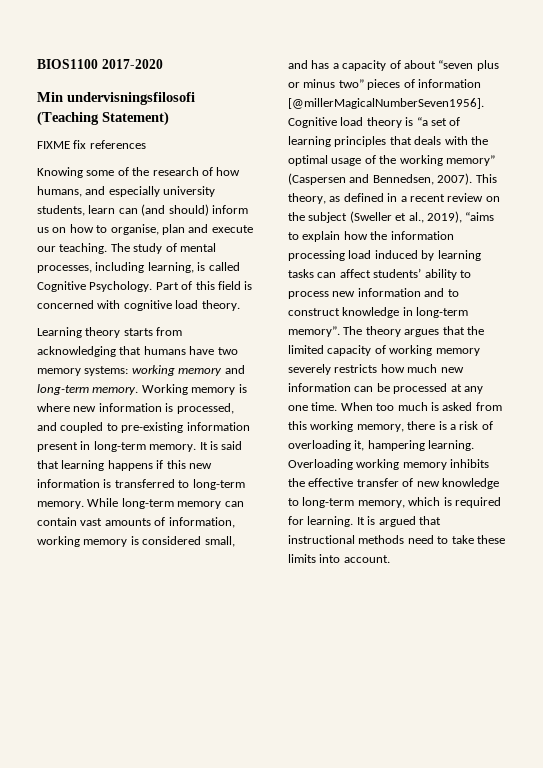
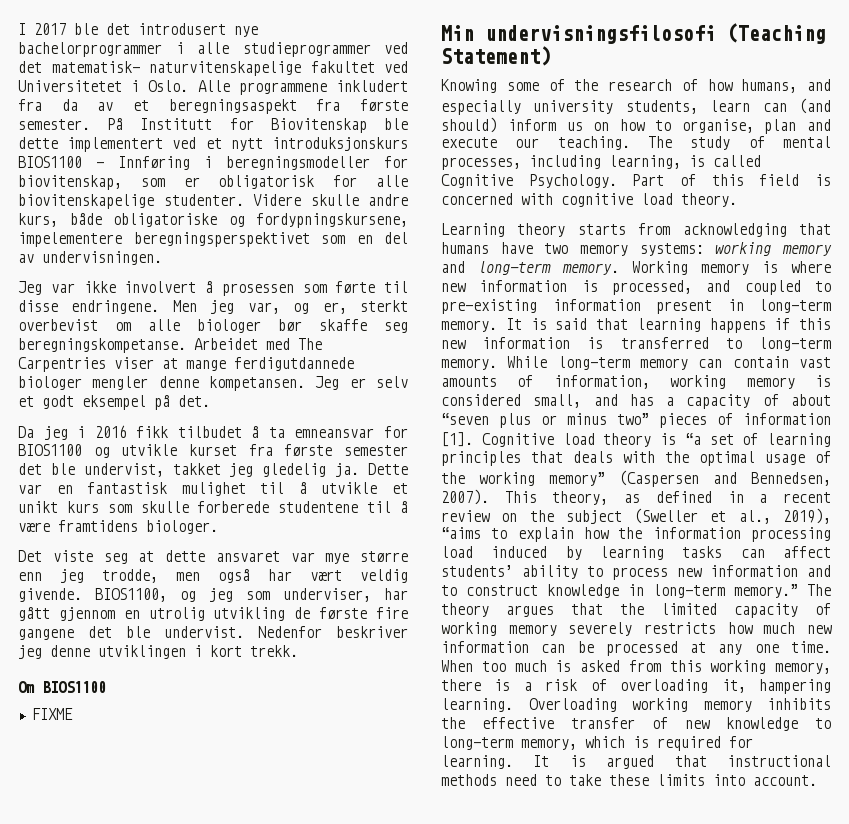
[37,59,163,69] BIOS1100 2017-2020 -> [18,23,258,37] [18,42,408,57] [18,61,408,76] [18,80,408,95] [18,99,408,114] [18,118,408,133] [18,137,408,152] [18,156,408,170] [18,175,409,190] [18,194,408,209] [18,213,408,228] [18,232,408,247] [18,251,162,265] [18,281,408,296] [18,300,408,314] [18,319,408,333] [18,338,322,353] [18,357,354,372] [18,376,408,391] [18,395,210,410] [18,425,408,440] [18,444,408,458] [18,463,408,477] [18,482,408,496] [18,501,408,513] [18,520,218,534] [18,550,408,564] [18,569,408,583] [18,588,408,602] [18,607,408,621] [18,626,408,640] [18,645,298,659] [18,681,106,693] [31,708,73,720] I 2017 ble det introdusert nye bachelorprogrammer i alle studieprogrammer ved det matematisk- naturvitenskapelige fakultet ved Universitetet i Oslo. Alle programmene inkludert fra da av et beregningsaspekt fra første semester. På Institutt for Biovitenskap ble dette implementert ved et nytt introduksjonskurs BIOS1100 - Innføring i beregningsmodeller for biovitenskap, som er obligatorisk for alle biovitenskapelige studenter. Videre skulle andre kurs, både obligatoriske og fordypningskursene, impelementere beregningsperspektivet som en del av undervisningen. // Jeg var ikke involvert å prosessen som førte til disse endringene. Men jeg var, og er, sterkt overbevist om alle biologer bør skaffe seg beregningskompetanse. Arbeidet med The Carpentries viser at mange ferdigutdannede biologer mengler denne kompetansen. Jeg er selv et godt eksempel på det. // Da jeg i 2016 fikk tilbudet å ta emneansvar for BIOS1100 og utvikle kurset fra første semester det ble undervist, takket jeg gledelig ja. Dette var en fantastisk mulighet til å utvikle et unikt kurs som skulle forberede studentene til å være framtidens biologer. // Det viste seg at dette ansvaret var mye større enn jeg trodde, men også har vært veldig givende. BIOS1100, og jeg som underviser, har gått gjennom en utrolig utvikling de første fire gangene det ble undervist. Nedenfor beskriver jeg denne utviklingen i kort trekk. // Om BIOS1100 // FIXME
[37,140,146,149] // FIXME fix references -> (551, 56) none
[288,98,484,109] [@millerMagicalNumberSeven1956]. -> [441,432,473,447] [1].
[288,326,340,337] memory”. -> [734,584,798,598] memory.”

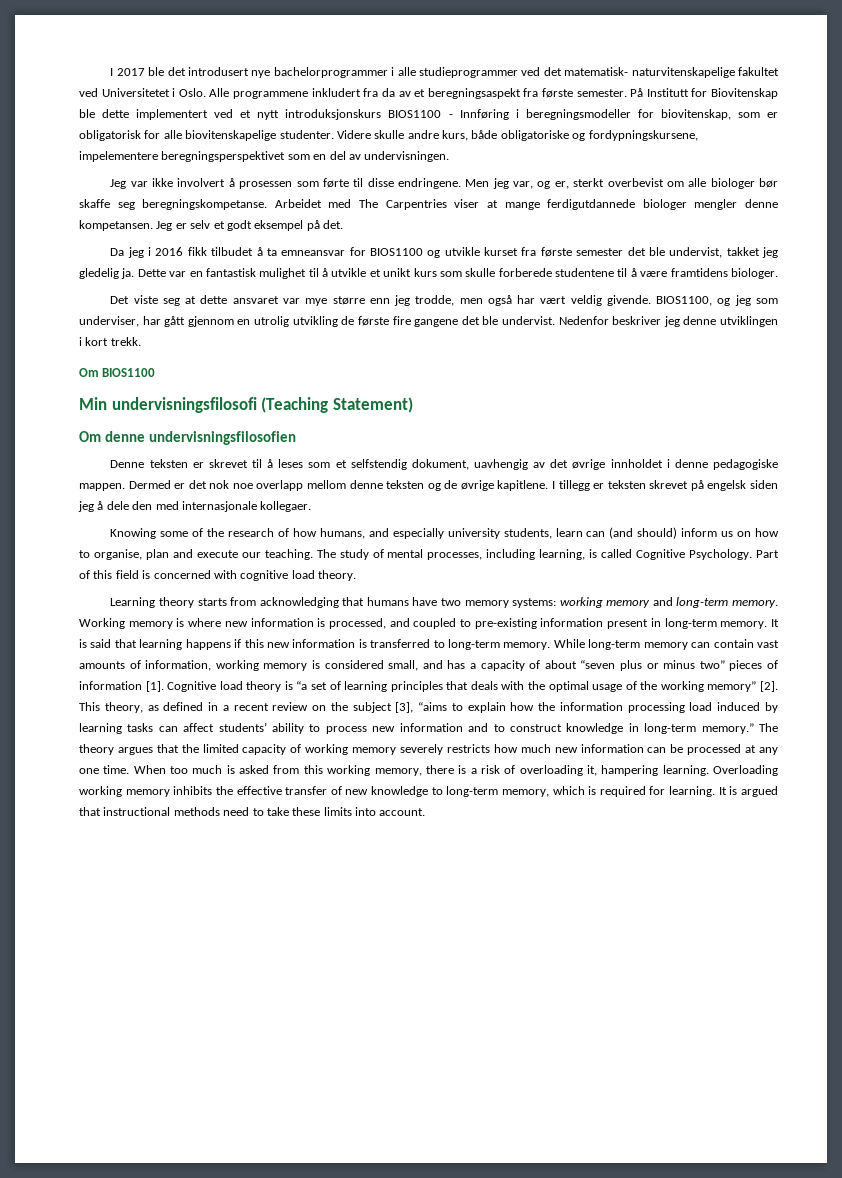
[31,708,73,720] // FIXME -> (156, 372) none
(551, 56) none -> [79,431,296,445] [110,459,778,470] [79,480,778,491] [78,501,312,512] // Om denne undervisningsfilosofien // Denne teksten er skrevet til å leses som et selfstendig dokument, uavhengig av det øvrige innholdet i denne pedagogiske mappen. Dermed er det nok noe overlapp mellom denne teksten og de øvrige kapitlene. I tillegg er teksten skrevet på engelsk siden jeg å dele den med internasjonale kollegaer.
[619,470,831,487] [441,489,489,505] (Caspersen and Bennedsen, 2007). -> [759,681,778,692] [2].
[634,508,831,524] (Sweller et al., 2019), -> [395,702,414,713] [3],

